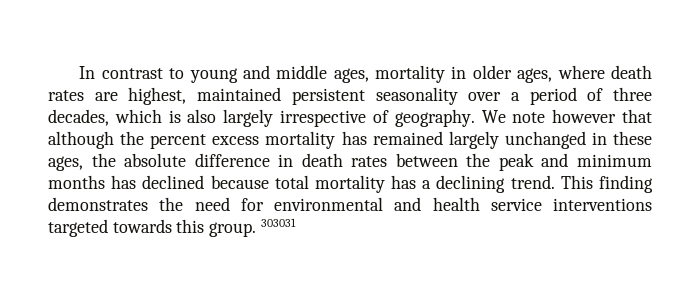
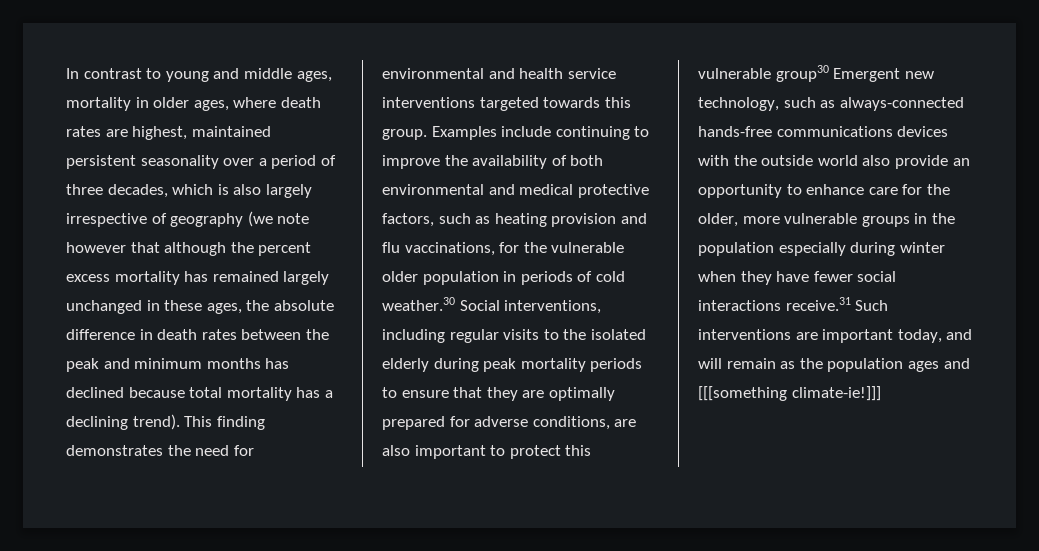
[394,109,506,127] geography. We -> [170,211,273,227] geography (we
[510,175,555,189] trend. -> [132,414,180,430] trend).
[260,218,296,227] 303031 -> [431,126,650,140] [382,155,604,169] [382,184,649,198] [382,213,647,227] [382,242,625,256] [382,271,625,285] [382,297,602,314] [382,329,646,343] [382,358,643,372] [382,387,615,401] [382,416,637,430] [382,445,592,459] [698,65,934,82] [698,97,964,111] [698,126,949,137] [698,155,970,169] [698,184,950,198] [698,213,955,227] [698,242,945,256] [698,271,897,285] [698,297,889,311] [698,329,973,343] [698,358,970,372] [698,386,881,401] Examples include continuing to improve the availability of both environmental and medical protective factors, such as heating provision and flu vaccinations, for the vulnerable older population in periods of cold weather.30 Social interventions, including regular visits to the isolated elderly during peak mortality periods to ensure that they are optimally prepared for adverse conditions, are also important to protect this vulnerable group30 Emergent new technology, such as always-connected hands-free communications devices with the outside world also provide an opportunity to enhance care for the older, more vulnerable groups in the population especially during winter when they have fewer social interactions receive.31 Such interventions are important today, and will remain as the population ages and [[[something climate-ie!]]]

